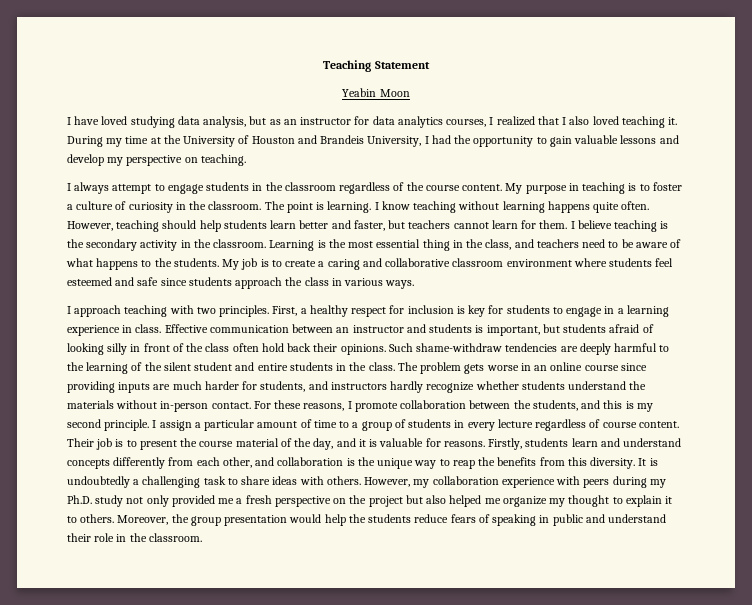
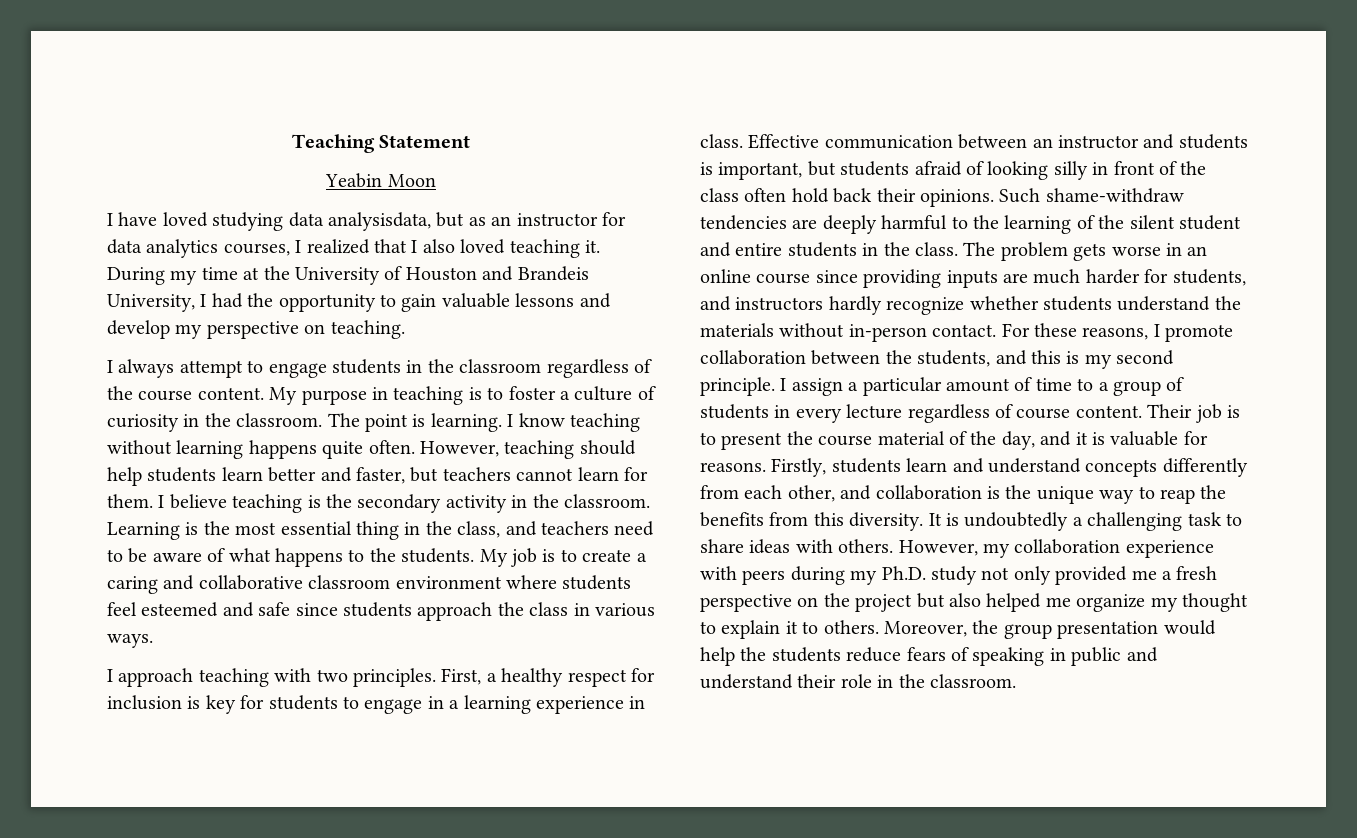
[203,116,247,128] analysis, -> [328,212,431,231] analysisdata,

